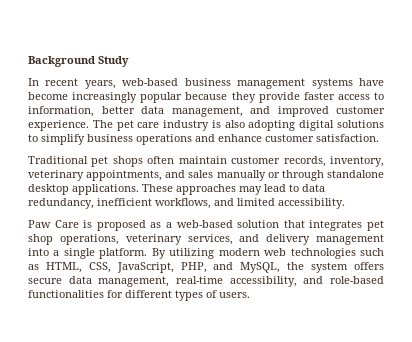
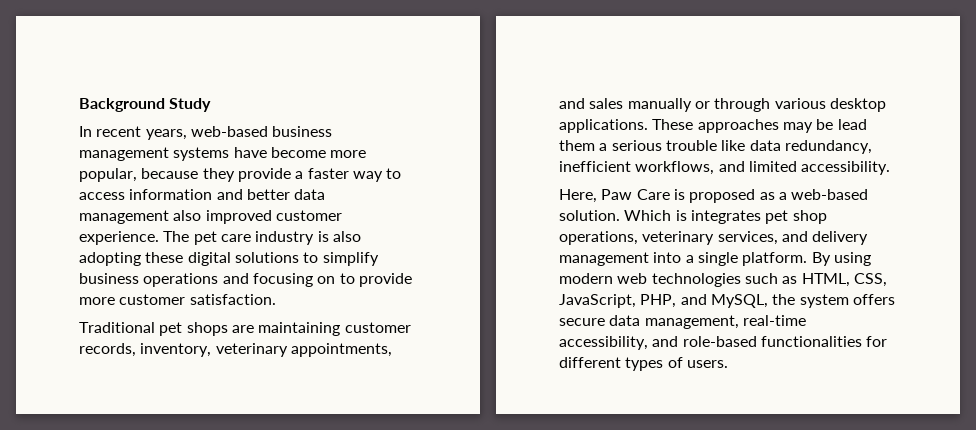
[72,92,183,103] increasingly popular -> [330,150,367,158] [79,168,137,182] more popular,
[303,92,384,100] [28,106,270,117] faster access to information, better data management, and -> [295,168,402,182] [79,189,326,200] [79,210,202,224] a faster way to access information and better data management also
(296, 125) none -> [145,252,184,263] these
[218,134,262,142] enhance -> [252,273,412,287] [79,297,115,305] focusing on to provide more
[147,156,227,164] often maintain -> [231,322,341,336] are maintaining
[327,170,384,178] standalone -> [774,98,826,109] various
[264,184,299,192] lead to -> [816,119,867,130] [559,140,746,151] be lead them a serious trouble like
(345, 203) none -> [559,189,597,203] Here,
[237,220,305,228] solution that -> [559,210,687,221] solution. Which is
[169,248,215,259] utilizing -> [833,252,871,266] using

